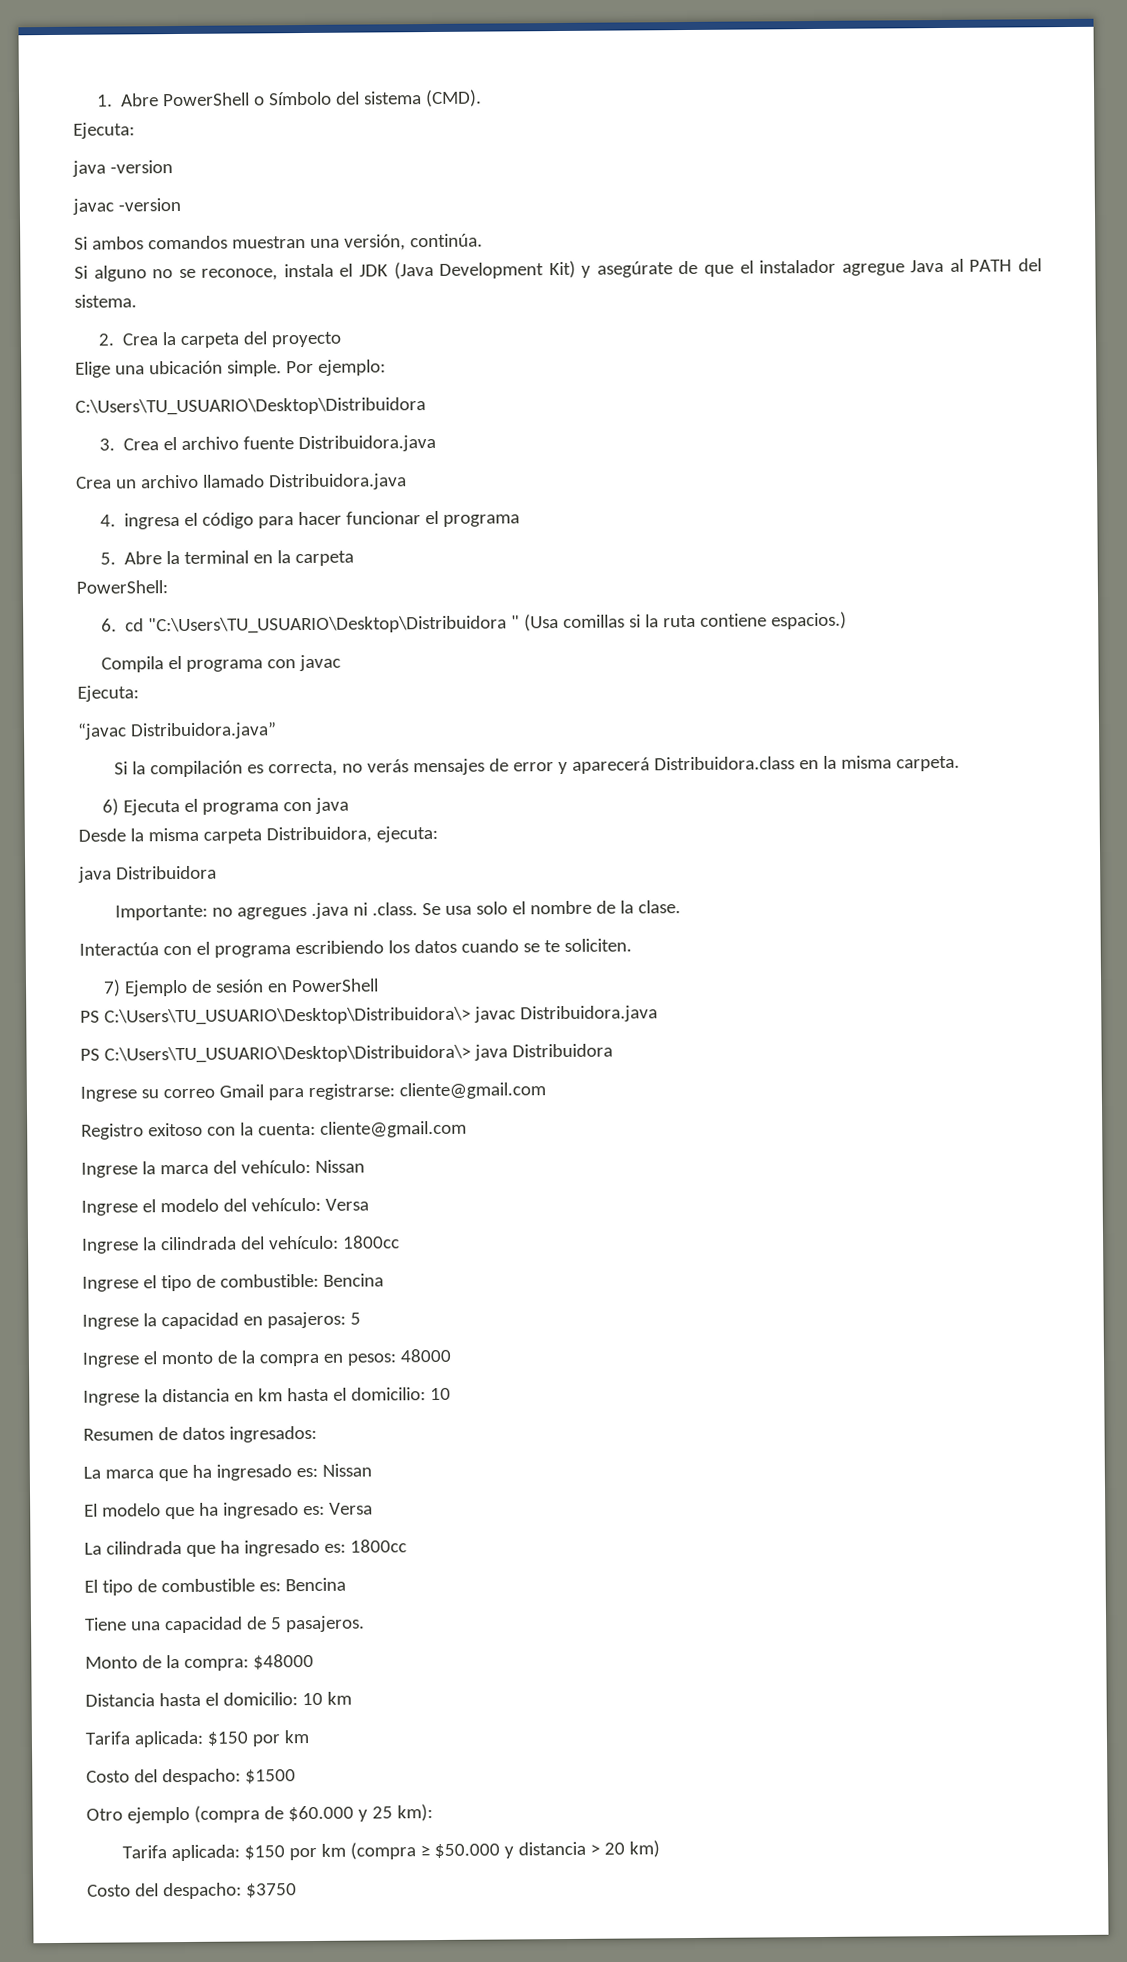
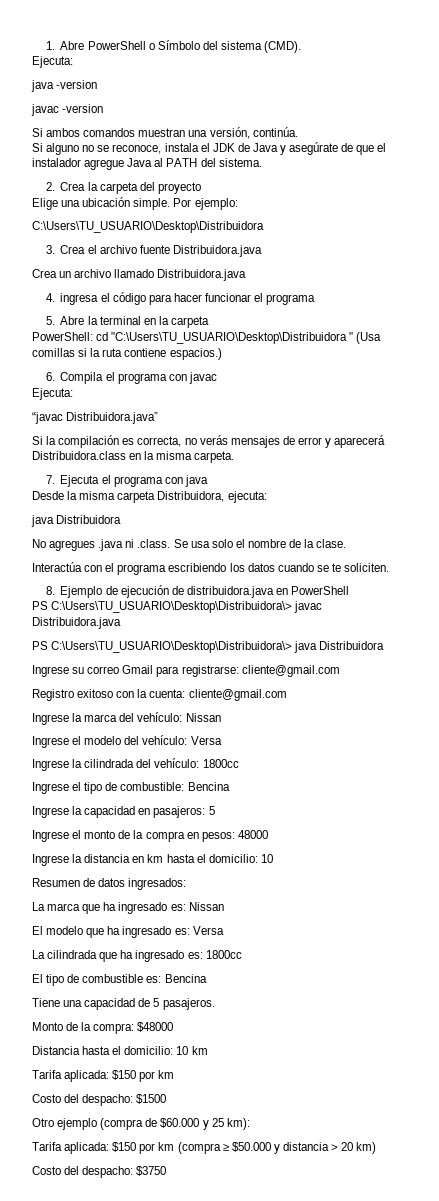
[393,260,576,280] (Java Development Kit) -> [237,143,278,152] de Java
[100,618,117,632] // 6. -> (93, 336) none
(848, 620) none -> [45,372,55,381] 6.
[101,798,119,816] 6) -> [45,475,55,484] 7.
[115,904,234,921] Importante: no -> [32,539,46,548] No
[102,979,121,997] 7) -> [45,586,55,595] 8.
[214,979,264,993] sesión -> [120,585,274,598] ejecución de distribuidora.java

